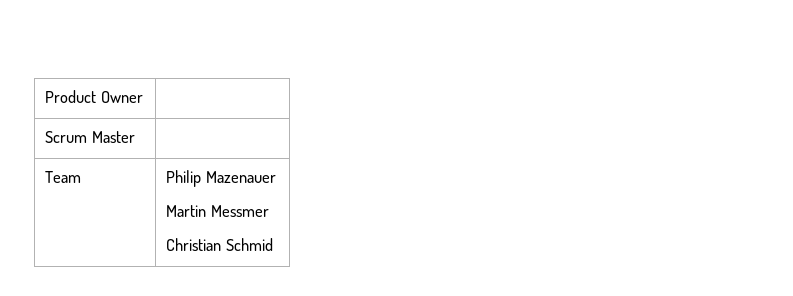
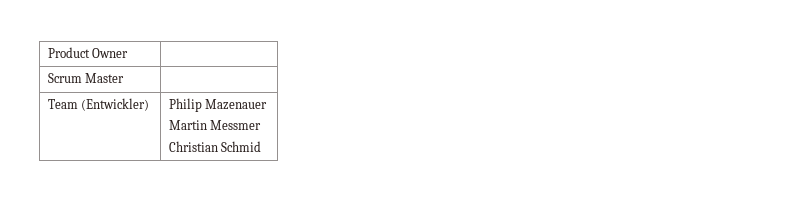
(82, 177) none -> [81,98,150,111] (Entwickler)

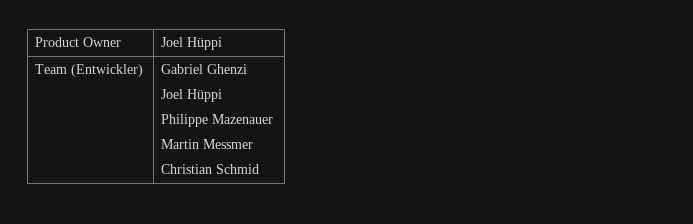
[47,73,125,83] // Scrum Master | -> [161,37,223,50] Joel Hüppi
[168,98,202,112] Philip -> [161,64,248,74] [161,89,223,102] [161,114,209,127] Gabriel Ghenzi // Joel Hüppi // Philippe

